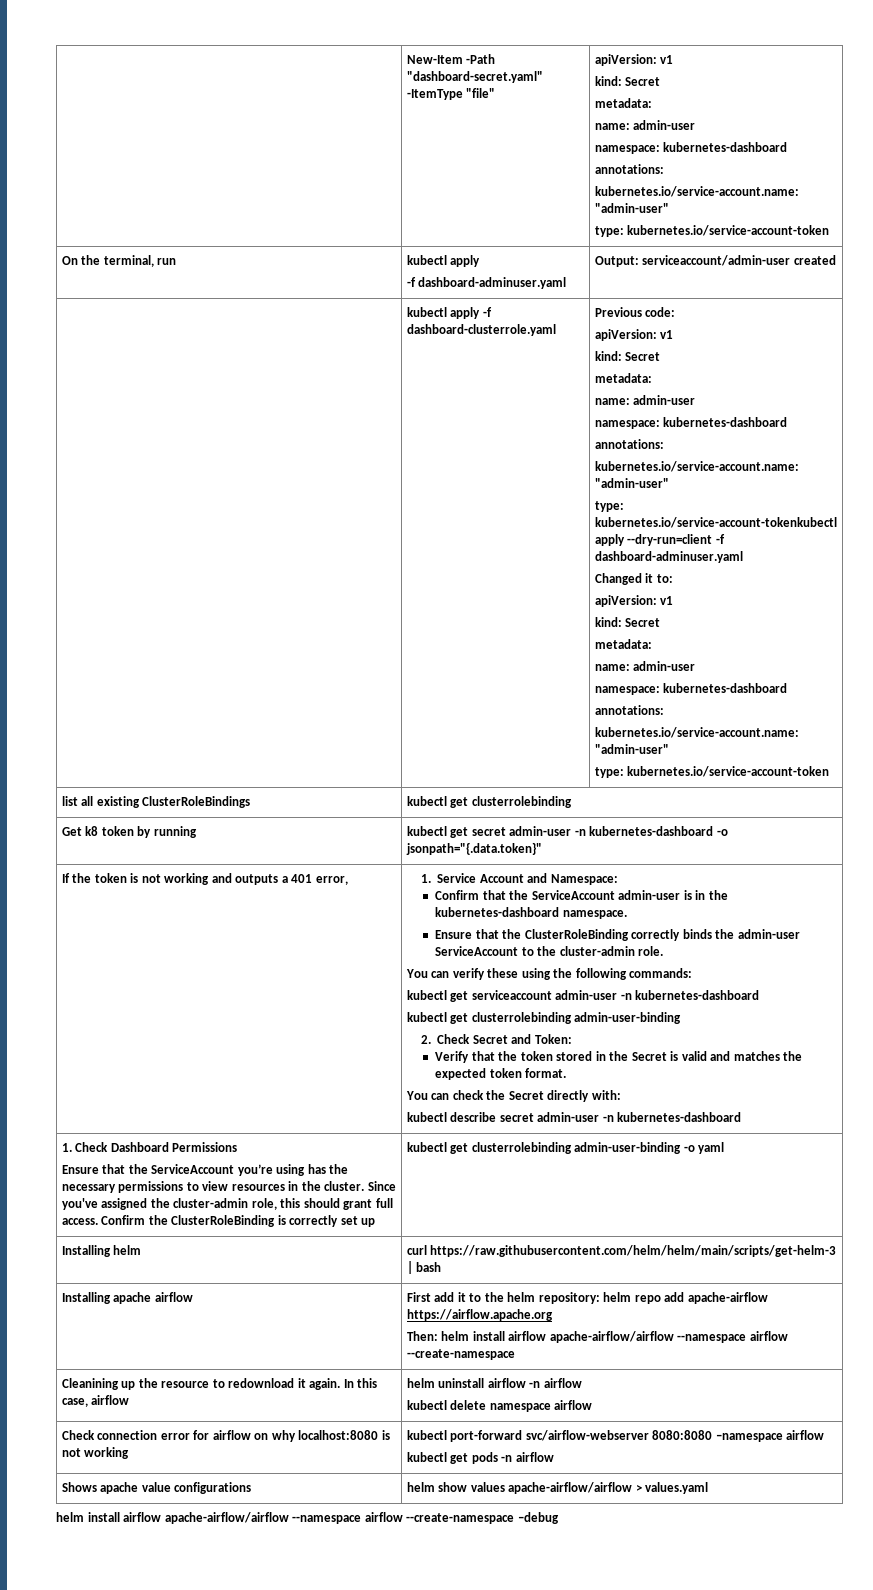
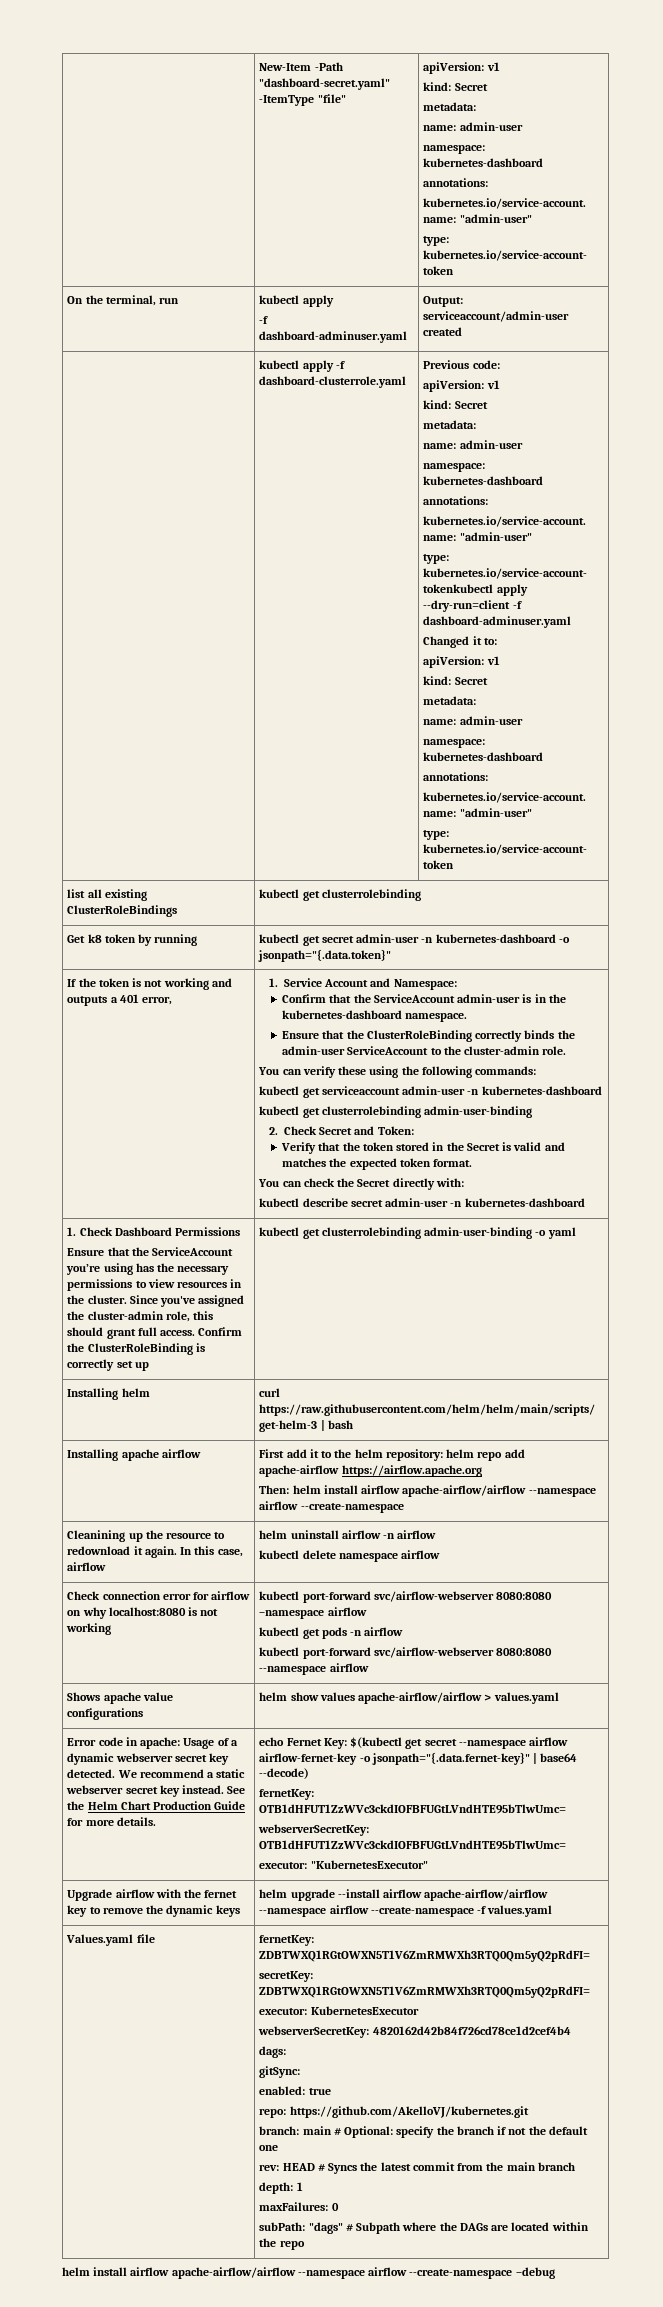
(554, 1457) none -> [259,1647,553,1659] [259,1663,369,1675] // kubectl port-forward svc/airflow-webserver 8080:8080 --namespace airflow
(709, 1488) none -> [67,1737,238,1749] [67,1753,230,1765] [67,1769,246,1778] [66,1785,246,1797] [67,1801,246,1810] [67,1817,156,1826] [259,1737,569,1749] [259,1752,578,1765] [259,1768,310,1779] [259,1789,315,1800] [259,1804,567,1814] [258,1824,370,1836] [259,1840,567,1850] [259,1860,428,1869] [67,1889,238,1901] [67,1905,240,1917] [259,1889,549,1901] [259,1905,553,1917] [66,1934,155,1946] [259,1935,315,1946] [259,1950,591,1962] [259,1971,314,1982] [259,1986,591,1998] [259,2006,419,2015] [258,2026,571,2038] [259,2046,287,2058] [259,2066,301,2078] [259,2086,331,2095] [259,2106,529,2118] [259,2126,588,2138] [259,2145,279,2151] [259,2162,575,2174] [259,2182,303,2194] [259,2202,339,2211] [259,2222,589,2234] [259,2238,305,2250] // Error code in apache: Usage of a dynamic webserver secret key detected. We recommend a static webserver secret key instead. See the Helm Chart Production Guide for more details. | echo Fernet Key: $(kubectl get secret --namespace airflow airflow-fernet-key -o jsonpath="{.data.fernet-key}" | base64 --decode) // fernetKey: OTB1dHFUT1ZzWVc3ckdIOFBFUGtLVndHTE95bTlwUmc= // webserverSecretKey: OTB1dHFUT1ZzWVc3ckdIOFBFUGtLVndHTE95bTlwUmc= // executor: "KubernetesExecutor" // Upgrade airflow with the fernet key to remove the dynamic keys | helm upgrade --install airflow apache-airflow/airflow --namespace airflow --create-namespace -f values.yaml // Values.yaml file | fernetKey: ZDBTWXQ1RGtOWXN5T1V6ZmRMWXh3RTQ0Qm5yQ2pRdFI= // secretKey: ZDBTWXQ1RGtOWXN5T1V6ZmRMWXh3RTQ0Qm5yQ2pRdFI= // executor: KubernetesExecutor // webserverSecretKey: 4820162d42b84f726cd78ce1d2cef4b4 // dags: // gitSync: // enabled: true // repo: https://github.com/AkelloVJ/kubernetes.git // branch: main # Optional: specify the branch if not the default one // rev: HEAD # Syncs the latest commit from the main branch // depth: 1 // maxFailures: 0 // subPath: "dags" # Subpath where the DAGs are located within the repo

